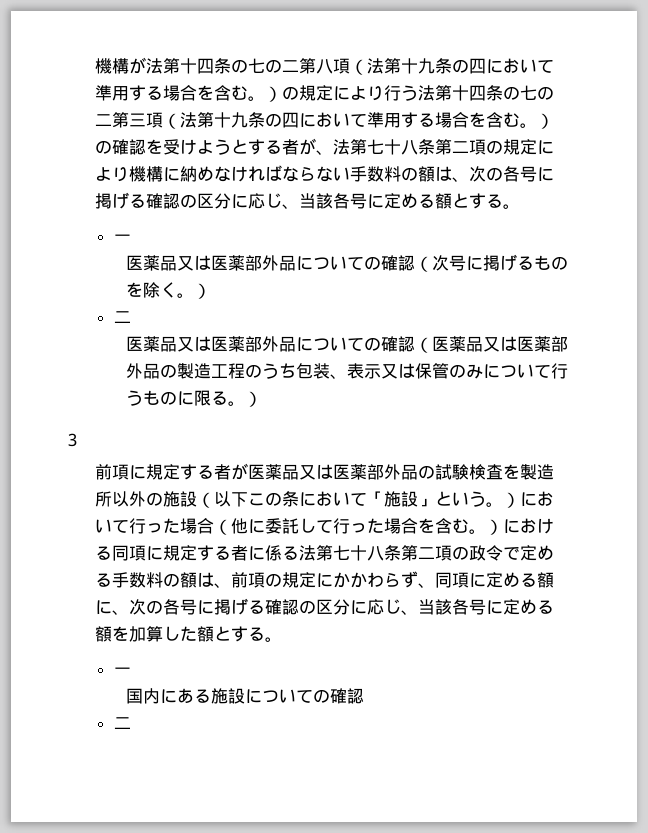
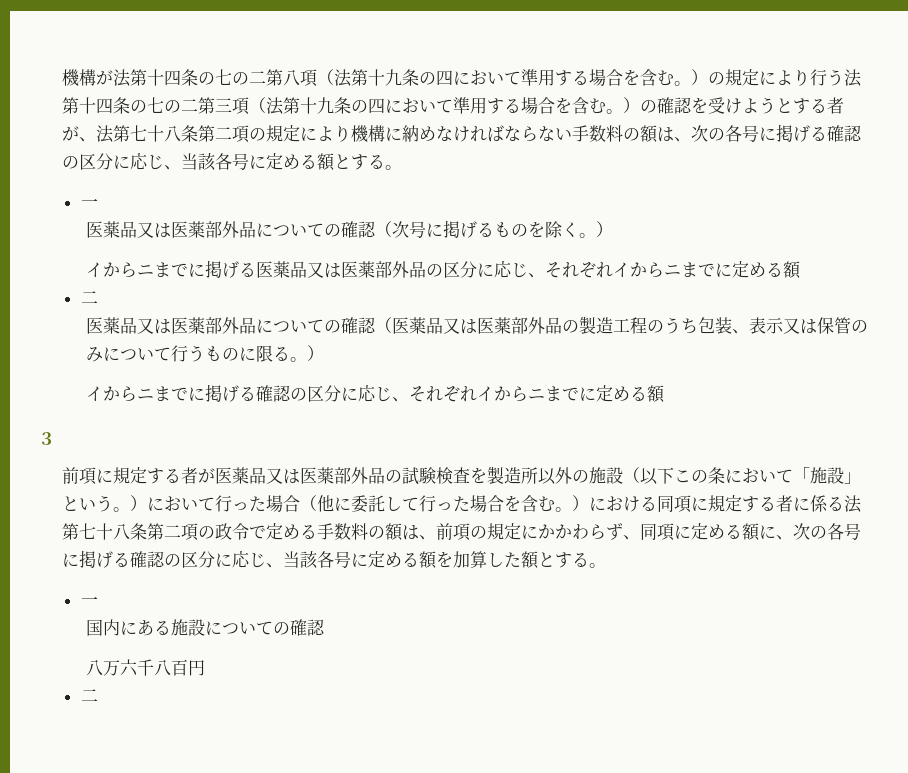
(211, 291) none -> [85,260,801,279] // イからニまでに掲げる医薬品又は医薬部外品の区分に応じ、それぞれイからニまでに定める額
(262, 399) none -> [85,384,665,403] // イからニまでに掲げる確認の区分に応じ、それぞれイからニまでに定める額
(364, 696) none -> [85,659,205,676] // 八万六千八百円

